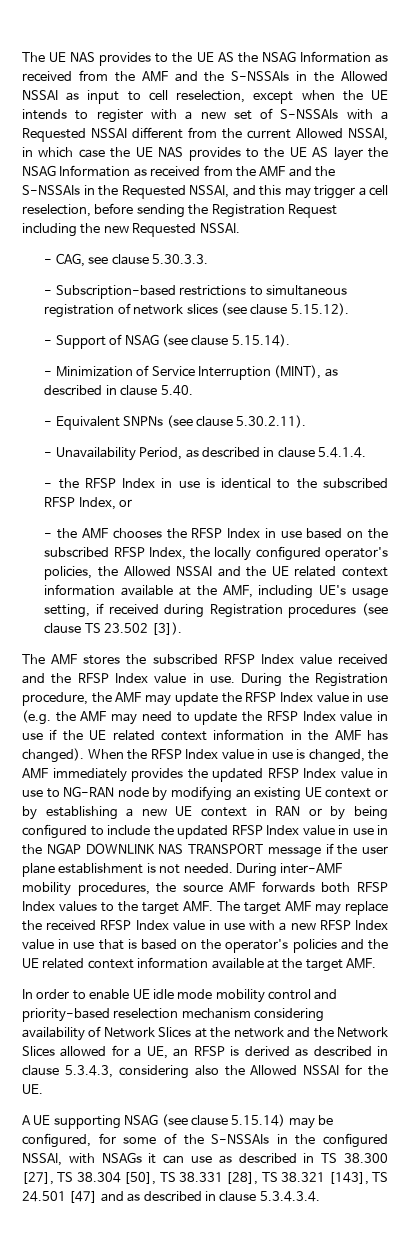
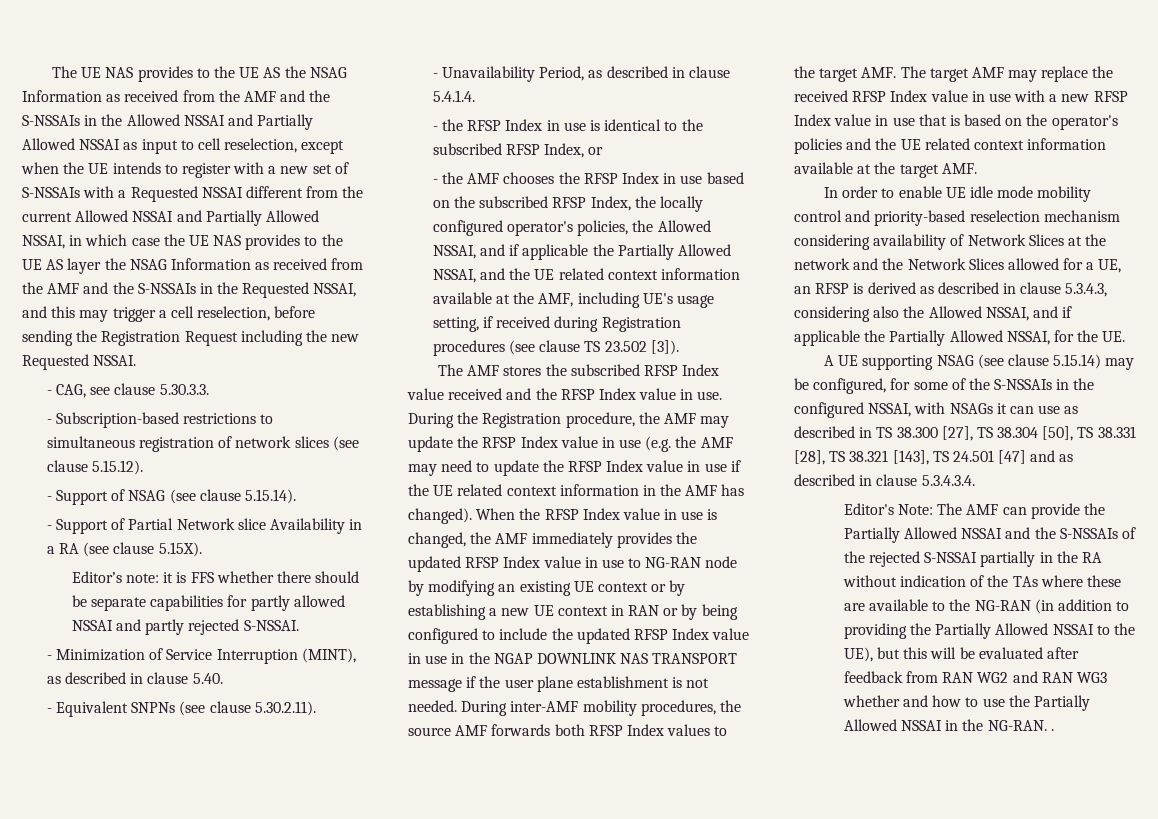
(58, 95) none -> [227,114,314,130] [22,138,121,150] and Partially Allowed NSSAI
(343, 133) none -> [132,210,319,226] NSSAI and Partially Allowed
(290, 340) none -> [46,518,363,534] [46,542,202,557] [71,571,360,583] [71,595,345,611] [71,619,299,635] // - Support of Partial Network slice Availability in a RA (see clause 5.15X). // Editor’s note: it is FFS whether there should be separate capabilities for partly allowed NSSAI and partly rejected S-NSSAI.
[176,566,213,576] NSSAI -> [432,244,731,260] [432,269,476,283] NSSAI, and if applicable the Partially Allowed NSSAI,
[303,1065,340,1075] NSSAI -> [985,306,1073,321] [794,330,1050,346] NSSAI, and if applicable the Partially Allowed NSSAI,
(320, 1196) none -> [843,503,1105,519] [843,527,1136,543] [843,551,1102,567] [842,575,1121,587] [843,599,1130,614] [843,623,1135,639] [843,647,1079,662] [843,671,1107,683] [842,695,1090,711] [843,719,1054,731] // Editor's Note: The AMF can provide the Partially Allowed NSSAI and the S-NSSAIs of the rejected S-NSSAI partially in the RA without indication of the TAs where these are available to the NG-RAN (in addition to providing the Partially Allowed NSSAI to the UE), but this will be evaluated after feedback from RAN WG2 and RAN WG3 whether and how to use the Partially Allowed NSSAI in the NG-RAN. .

